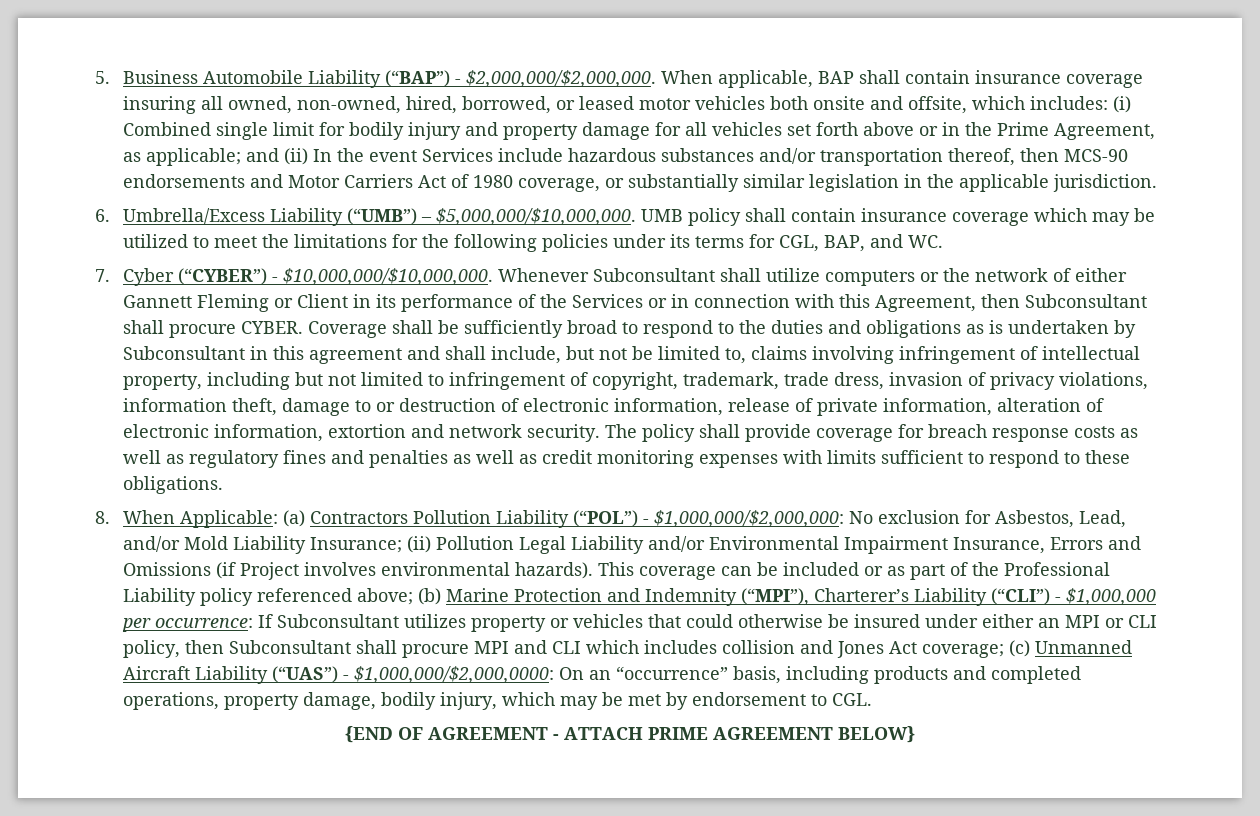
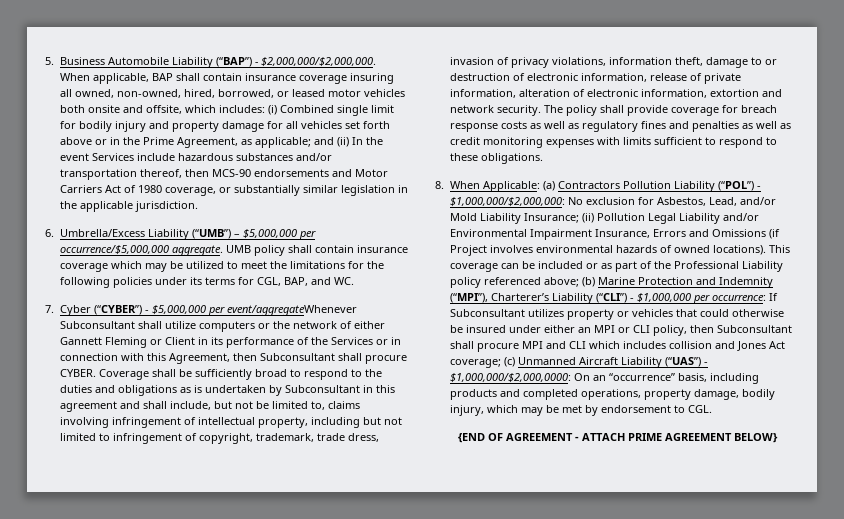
[436,208,637,225] $5,000,000/$10,000,000. -> [243,229,317,240] [60,245,224,256] $5,000,000 per occurrence/$5,000,000 aggregate.
[283,268,590,285] $10,000,000/$10,000,000. Whenever -> [152,305,358,316] $5,000,000 per event/aggregateWhenever
[515,562,594,579] hazards). -> [616,245,767,255] hazards of owned locations).

